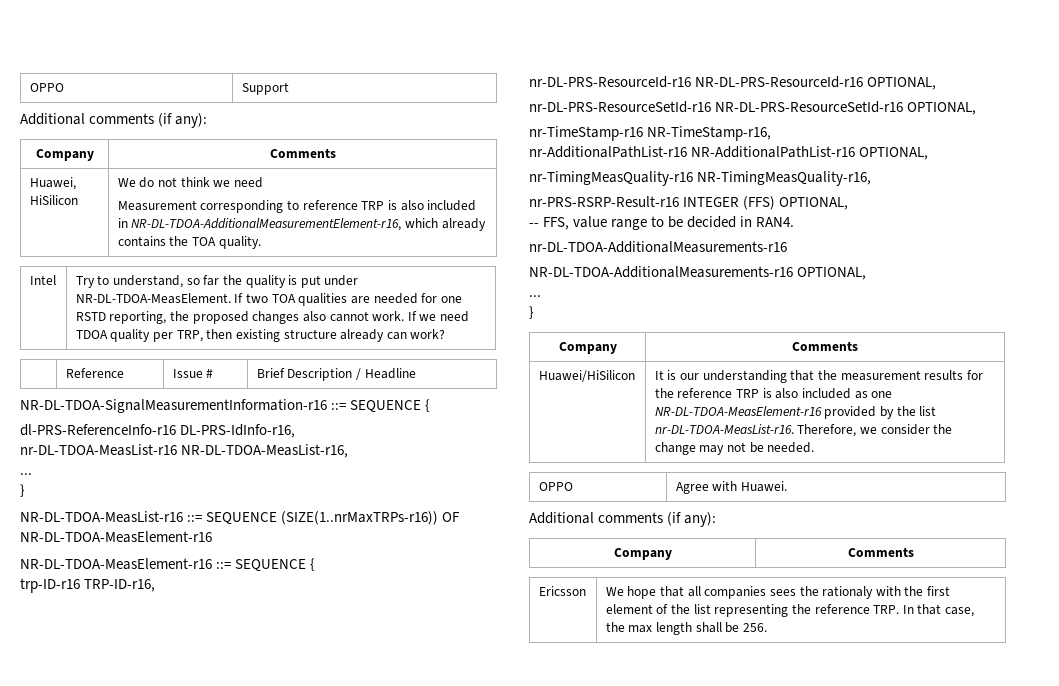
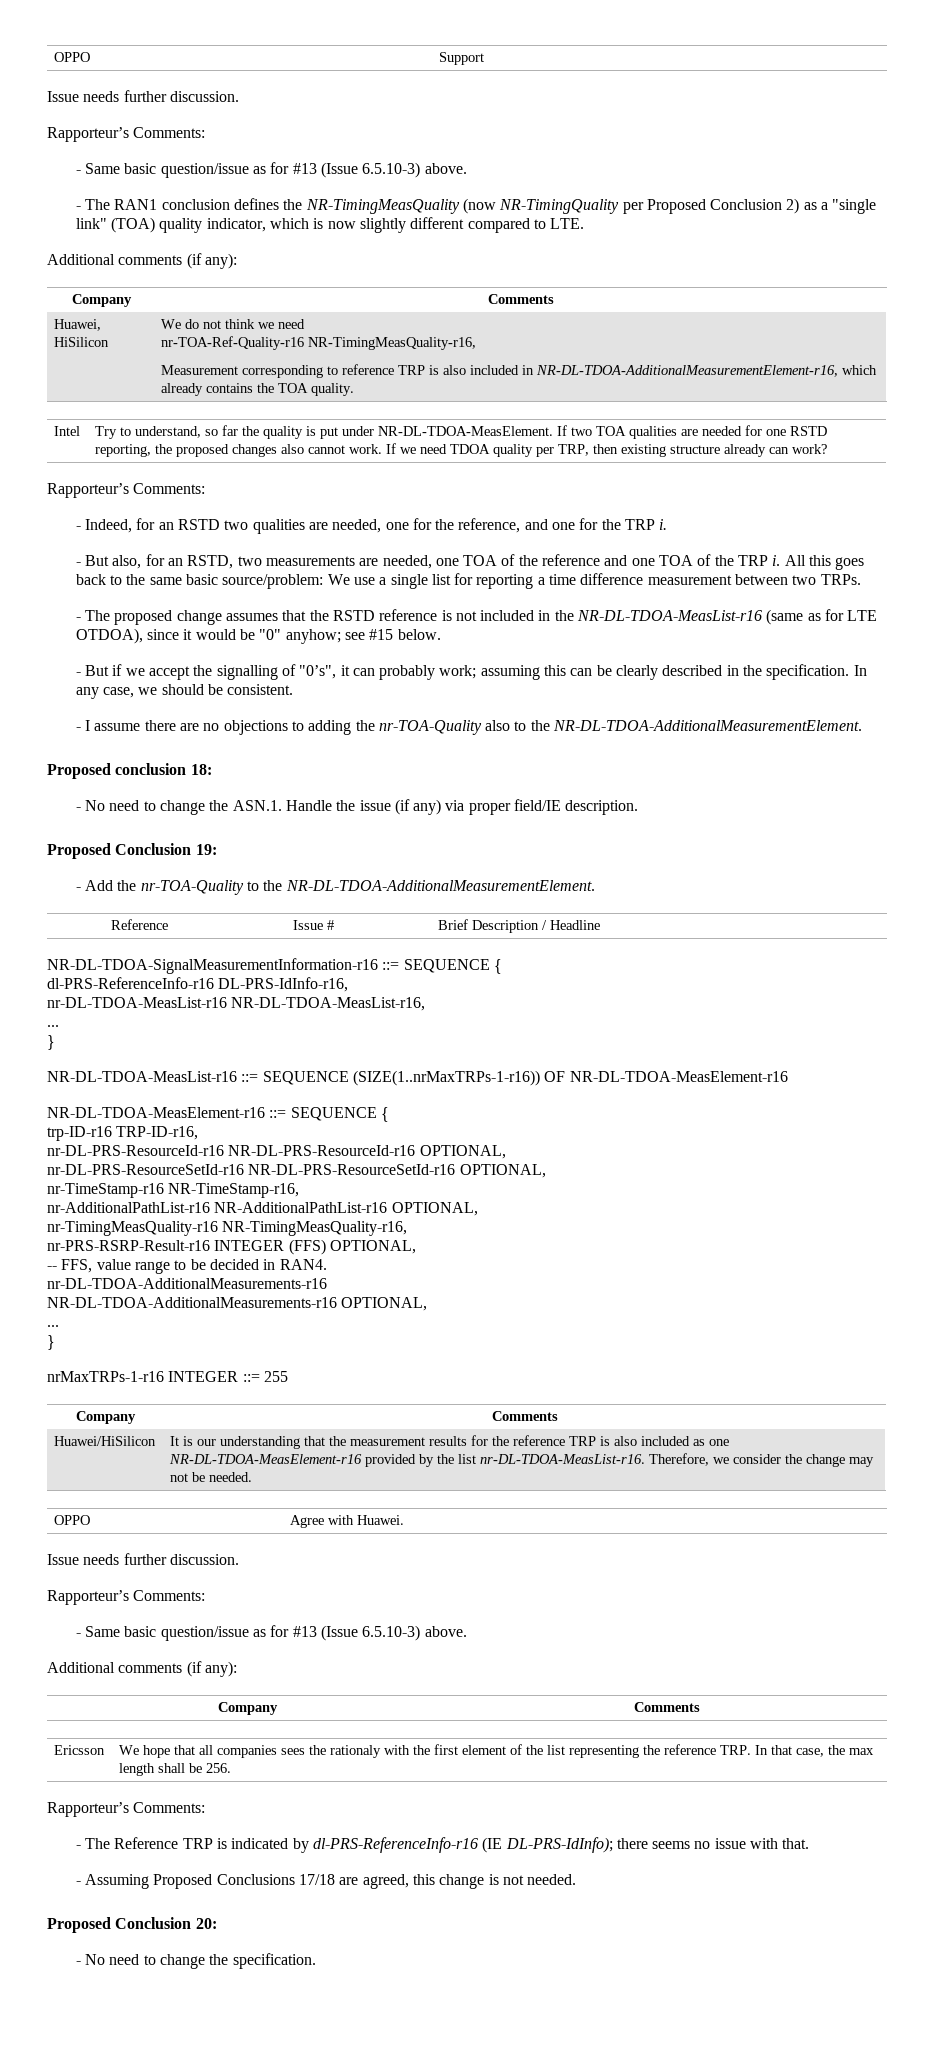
(289, 88) none -> [47,90,239,102] [47,127,206,142] [75,162,467,178] [75,198,877,214] [75,217,585,233] // Issue needs further discussion. // Rapporteur’s Comments: // - Same basic question/issue as for #13 (Issue 6.5.10-3) above. // - The RAN1 conclusion defines the NR-TimingMeasQuality (now NR-TimingQuality per Proposed Conclusion 2) as a "single link" (TOA) quality indicator, which is now slightly different compared to LTE.
(263, 182) none -> [161,336,477,350] // nr-TOA-Ref-Quality-r16 NR-TimingMeasQuality-r16,
(446, 334) none -> [47,483,206,498] [75,518,668,534] [75,554,865,570] [75,573,861,589] [75,609,878,625] [75,628,441,644] [75,664,867,680] [75,684,294,699] [75,720,863,735] [47,763,212,779] [75,799,639,815] [47,843,217,859] [75,880,595,895] // Rapporteur’s Comments: // - Indeed, for an RSTD two qualities are needed, one for the reference, and one for the TRP i. // - But also, for an RSTD, two measurements are needed, one TOA of the reference and one TOA of the TRP i. All this goes back to the same basic source/problem: We use a single list for reporting a time difference measurement between two TRPs. // - The proposed change assumes that the RSTD reference is not included in the NR-DL-TDOA-MeasList-r16 (same as for LTE OTDOA), since it would be "0" anyhow; see #15 below. // - But if we accept the signalling of "0’s", it can probably work; assuming this can be clearly described in the specification. In any case, we should be consistent. // - I assume there are no objections to adding the nr-TOA-Quality also to the NR-DL-TDOA-AdditionalMeasurementElement. // Proposed conclusion 18: // - No need to change the ASN.1. Handle the issue (if any) via proper field/IE description. // Proposed Conclusion 19: // - Add the nr-TOA-Quality to the NR-DL-TDOA-AdditionalMeasurementElement.
[281,511,439,525] (SIZE(1..nrMaxTRPs-r16)) -> [352,1070,540,1086] (SIZE(1..nrMaxTRPs-1-r16))
(534, 312) none -> [47,1371,288,1382] // nrMaxTRPs-1-r16 INTEGER ::= 255
(787, 486) none -> [47,1553,239,1565] [47,1590,206,1605] [75,1625,467,1641] // Issue needs further discussion. // Rapporteur’s Comments: // - Same basic question/issue as for #13 (Issue 6.5.10-3) above.
(767, 627) none -> [47,1802,206,1817] [75,1837,810,1853] [75,1874,577,1889] [47,1917,217,1933] [75,1953,316,1969] // Rapporteur’s Comments: // - The Reference TRP is indicated by dl-PRS-ReferenceInfo-r16 (IE DL-PRS-IdInfo); there seems no issue with that. // - Assuming Proposed Conclusions 17/18 are agreed, this change is not needed. // Proposed Conclusion 20: // - No need to change the specification.

